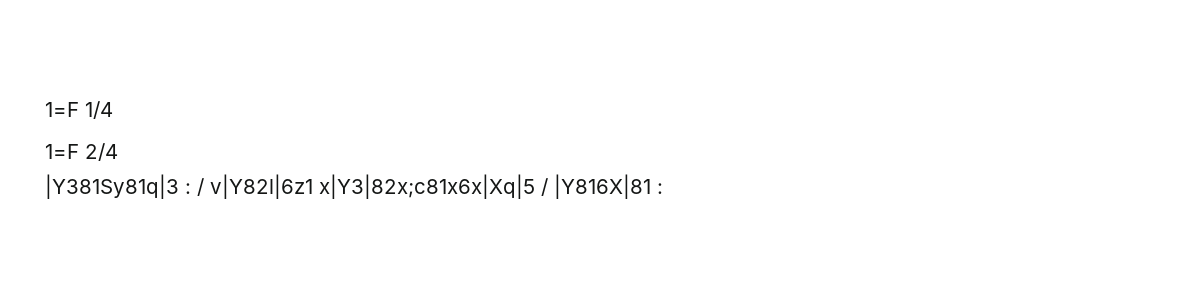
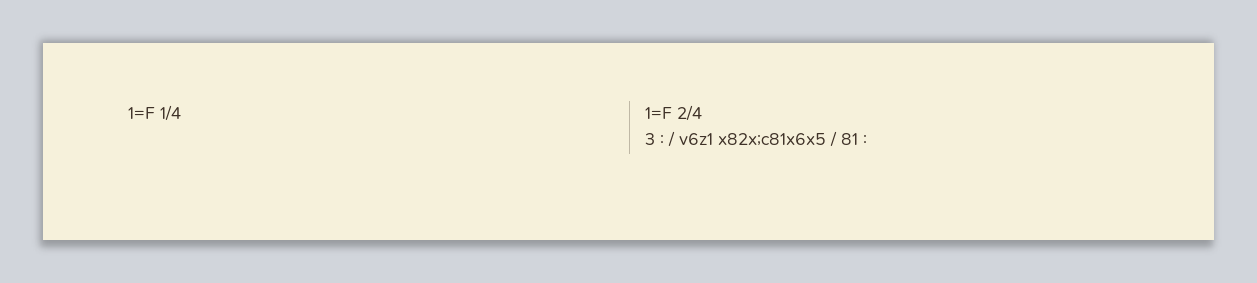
[45,174,179,199] |Y381Sy81q|3 -> [645,133,655,145] 3
[210,174,651,199] v|Y82l|6z1 x|Y3|82x;c81x6x|Xq|5 / |Y816X|81 -> [679,131,858,147] v6z1 x82x;c81x6x5 / 81

